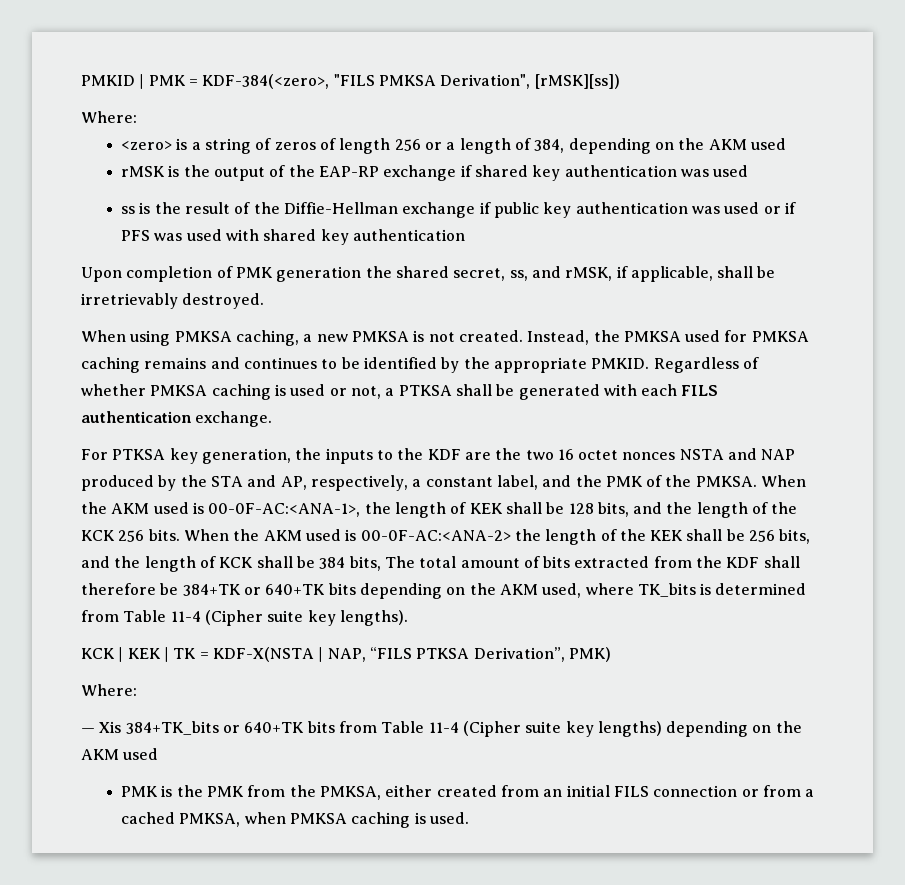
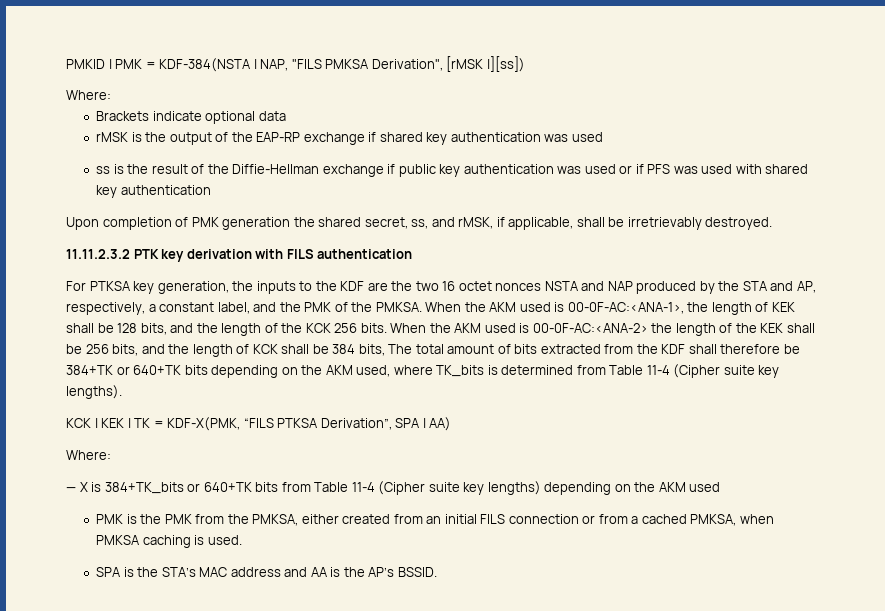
[202,74,330,89] KDF-384(<zero>, -> [159,58,289,72] KDF-384(NSTA | NAP,
[534,74,620,89] [81,111,137,123] [121,138,786,154] [rMSK][ss]) // Where: // <zero> is a string of zeros of length 256 or a length of 384, depending on the AKM used -> [446,56,525,72] [66,90,111,100] [96,111,286,124] [rMSK |][ss]) // Where: // Brackets indicate optional data
[81,330,809,346] [81,357,759,373] [81,384,678,400] When using PMKSA caching, a new PMKSA is not created. Instead, the PMKSA used for PMKSA caching remains and continues to be identified by the appropriate PMKID. Regardless of whether PMKSA caching is used or not, a PTKSA shall be generated with each -> [66,249,284,262] 11.11.2.3.2 PTK key derivation with
[195,411,273,427] exchange. -> (413, 254) none
[212,647,611,662] KDF-X(NSTA | NAP, “FILS PTKSA Derivation”, PMK) -> [167,417,452,431] KDF-X(PMK, “FILS PTKSA Derivation”, SPA | AA)
[99,721,122,733] Xis -> [79,482,102,492] X is
(469, 818) none -> [96,567,437,577] // SPA is the STA’s MAC address and AA is the AP’s BSSID.

